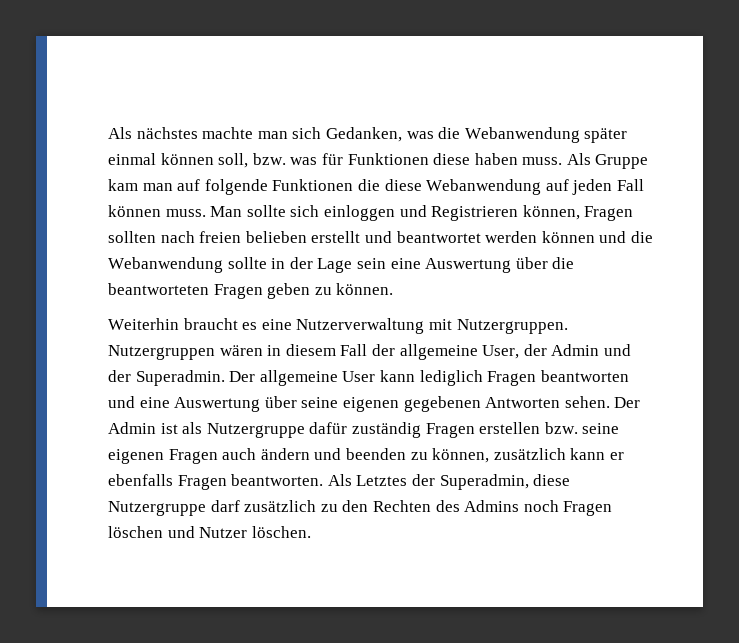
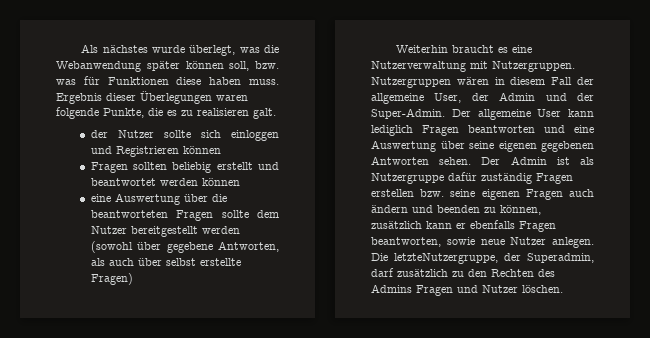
[202,127,402,142] machte man sich Gedanken, -> [152,45,236,56] wurde überlegt,
[108,153,156,165] einmal -> (180, 66) none
[566,153,649,169] [108,179,644,195] [108,205,243,217] Als Gruppe kam man auf folgende Funktionen die diese Webanwendung auf jeden Fall können muss. Man -> [56,91,248,104] [56,107,276,119] [90,130,154,138] Ergebnis dieser Überlegungen waren folgende Punkte, die es zu realisieren galt. // der Nutzer
[522,205,580,220] können, -> [182,146,221,154] können //
[160,231,307,243] nach freien belieben -> [172,162,212,173] beliebig
[599,231,653,243] [108,257,386,273] und die Webanwendung sollte in der Lage sein -> (240, 182) //
[267,283,394,299] geben zu können. -> [221,210,279,218] [90,226,240,237] [90,241,279,253] [90,258,241,266] [90,273,133,285] sollte dem Nutzer bereitgestellt werden (sowohl über gegebene Antworten, als auch über selbst erstellte Fragen)
[135,370,225,386] Superadmin. -> [371,108,445,119] Super-Admin.
[231,474,571,490] [108,501,206,516] beantworten. Als Letztes der Superadmin, diese Nutzergruppe -> [371,237,594,248] [371,253,594,264] beantworten, sowie neue Nutzer anlegen. Die letzteNutzergruppe, der Superadmin,
[523,500,613,516] [108,526,163,538] noch Fragen löschen -> [416,285,453,296] Fragen

